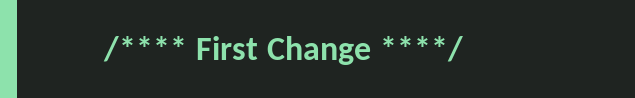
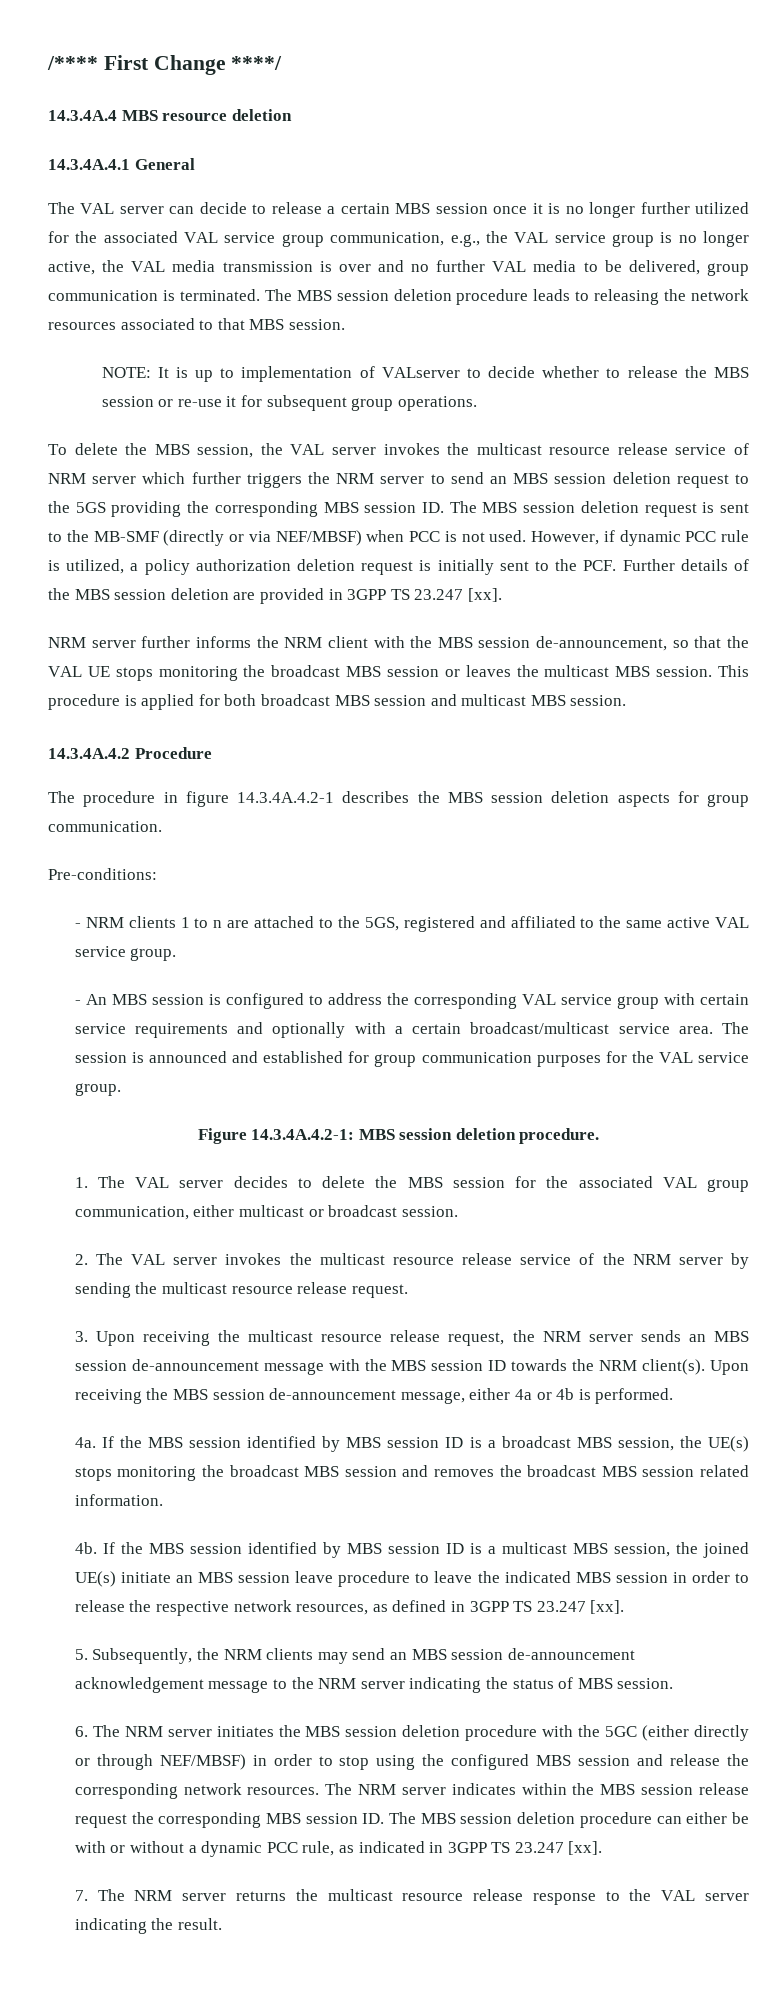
(464, 49) none -> [48,109,292,121] [48,158,195,170] [48,202,749,218] [48,231,749,247] [48,260,749,276] [48,289,749,305] [48,318,345,330] [101,366,749,382] [101,395,477,411] [48,443,749,458] [48,472,749,488] [48,501,749,517] [48,530,749,546] [48,559,750,575] [48,588,502,604] [48,636,749,651] [48,665,749,681] [48,694,627,710] [48,747,212,759] [48,791,749,807] [48,821,162,832] [48,868,157,880] [74,916,749,932] [74,946,177,961] [74,993,750,1009] [74,1022,749,1038] [74,1051,749,1067] [74,1083,121,1096] [197,1128,600,1144] [74,1176,749,1192] [74,1205,458,1220] [74,1253,750,1269] [74,1282,408,1298] [74,1330,749,1346] [74,1359,750,1375] [74,1388,674,1404] [74,1436,749,1452] [74,1465,749,1481] [74,1494,163,1506] [74,1542,749,1558] [74,1571,750,1587] [74,1600,625,1616] [74,1648,635,1664] [74,1677,674,1693] [74,1725,749,1741] [74,1754,749,1770] [74,1783,749,1799] [74,1812,749,1828] [74,1841,603,1857] [74,1889,749,1905] [74,1918,222,1934] // 14.3.4A.4 MBS resource deletion // 14.3.4A.4.1 General // The VAL server can decide to release a certain MBS session once it is no longer further utilized for the associated VAL service group communication, e.g., the VAL service group is no longer active, the VAL media transmission is over and no further VAL media to be delivered, group communication is terminated. The MBS session deletion procedure leads to releasing the network resources associated to that MBS session. // NOTE: It is up to implementation of VALserver to decide whether to release the MBS session or re-use it for subsequent group operations. // To delete the MBS session, the VAL server invokes the multicast resource release service of NRM server which further triggers the NRM server to send an MBS session deletion request to the 5GS providing the corresponding MBS session ID. The MBS session deletion request is sent to the MB-SMF (directly or via NEF/MBSF) when PCC is not used. However, if dynamic PCC rule is utilized, a policy authorization deletion request is initially sent to the PCF. Further details of the MBS session deletion are provided in 3GPP TS 23.247 [xx]. // NRM server further informs the NRM client with the MBS session de-announcement, so that the VAL UE stops monitoring the broadcast MBS session or leaves the multicast MBS session. This procedure is applied for both broadcast MBS session and multicast MBS session. // 14.3.4A.4.2 Procedure // The procedure in figure 14.3.4A.4.2-1 describes the MBS session deletion aspects for group communication. // Pre-conditions: // - NRM clients 1 to n are attached to the 5GS, registered and affiliated to the same active VAL service group. // - An MBS session is configured to address the corresponding VAL service group with certain service requirements and optionally with a certain broadcast/multicast service area. The session is announced and established for group communication purposes for the VAL service group. // Figure 14.3.4A.4.2-1: MBS session deletion procedure. // 1. The VAL server decides to delete the MBS session for the associated VAL group communication, either multicast or broadcast session. // 2. The VAL server invokes the multicast resource release service of the NRM server by sending the multicast resource release request. // 3. Upon receiving the multicast resource release request, the NRM server sends an MBS session de-announcement message with the MBS session ID towards the NRM client(s). Upon receiving the MBS session de-announcement message, either 4a or 4b is performed. // 4a. If the MBS session identified by MBS session ID is a broadcast MBS session, the UE(s) stops monitoring the broadcast MBS session and removes the broadcast MBS session related information. // 4b. If the MBS session identified by MBS session ID is a multicast MBS session, the joined UE(s) initiate an MBS session leave procedure to leave the indicated MBS session in order to release the respective network resources, as defined in 3GPP TS 23.247 [xx]. // 5. Subsequently, the NRM clients may send an MBS session de-announcement acknowledgement message to the NRM server indicating the status of MBS session. // 6. The NRM server initiates the MBS session deletion procedure with the 5GC (either directly or through NEF/MBSF) in order to stop using the configured MBS session and release the corresponding network resources. The NRM server indicates within the MBS session release request the corresponding MBS session ID. The MBS session deletion procedure can either be with or without a dynamic PCC rule, as indicated in 3GPP TS 23.247 [xx]. // 7. The NRM server returns the multicast resource release response to the VAL server indicating the result.

